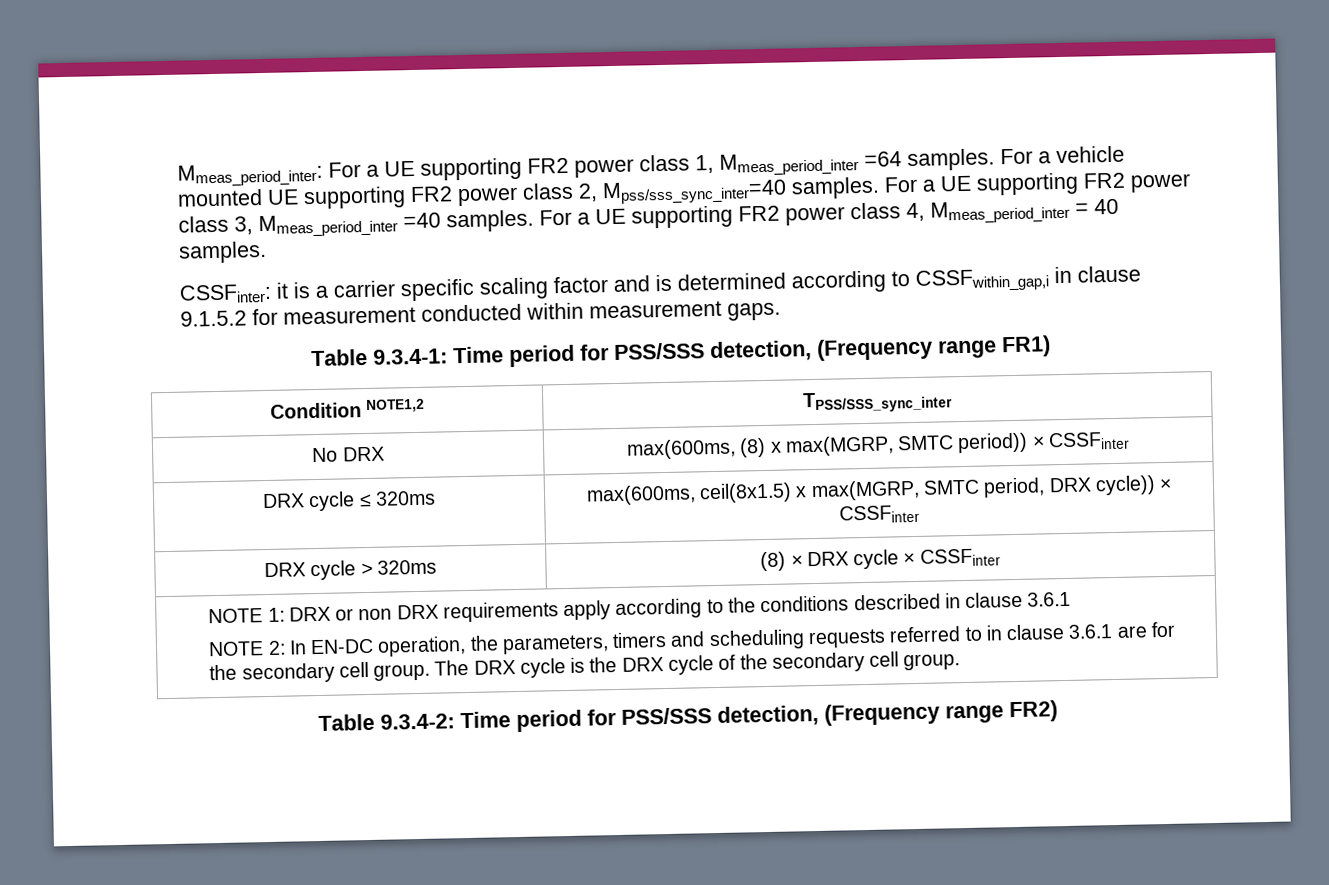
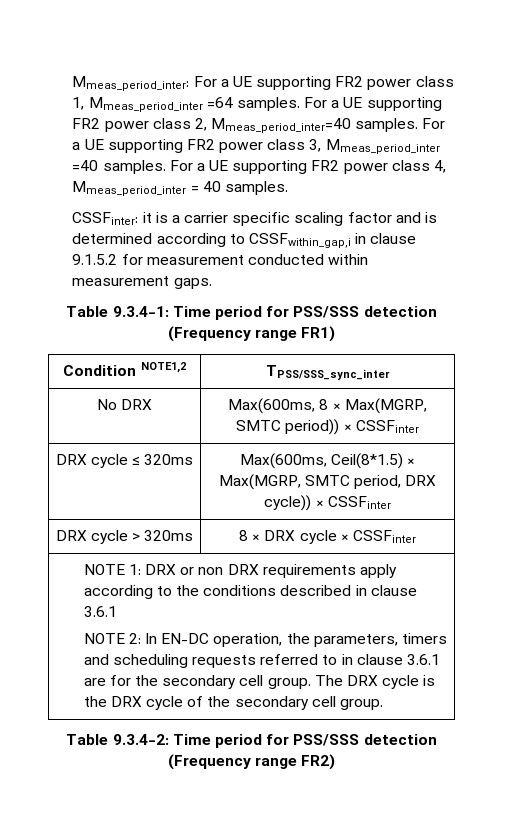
[1055,145,1125,164] [176,189,263,207] vehicle mounted -> (340, 104) none
[601,179,787,205] Mpss/sss_sync_inter=40 -> [211,118,352,133] Mmeas_period_inter=40
[709,340,812,363] detection, -> [363,306,437,317] detection
[626,435,894,460] max(600ms, (8) x max(MGRP, -> [228,398,427,414] Max(600ms, 8 × Max(MGRP,
[585,479,920,506] max(600ms, ceil(8x1.5) x max(MGRP, -> [239,453,416,469] [218,474,301,490] Max(600ms, Ceil(8*1.5) × Max(MGRP,
[760,551,787,572] (8) -> [239,530,249,541] 8
[717,704,819,727] detection, -> [363,734,437,745] detection

